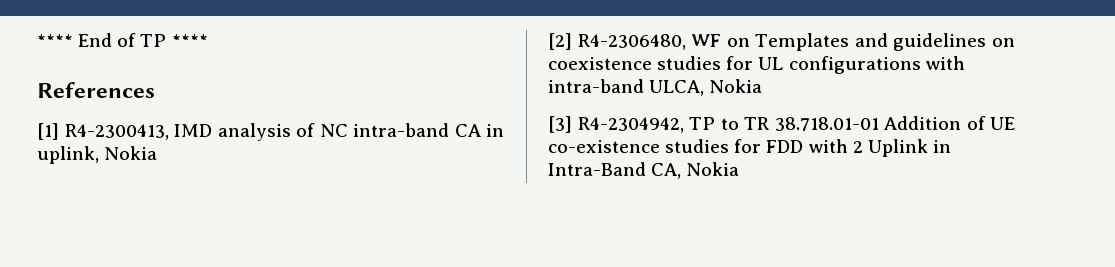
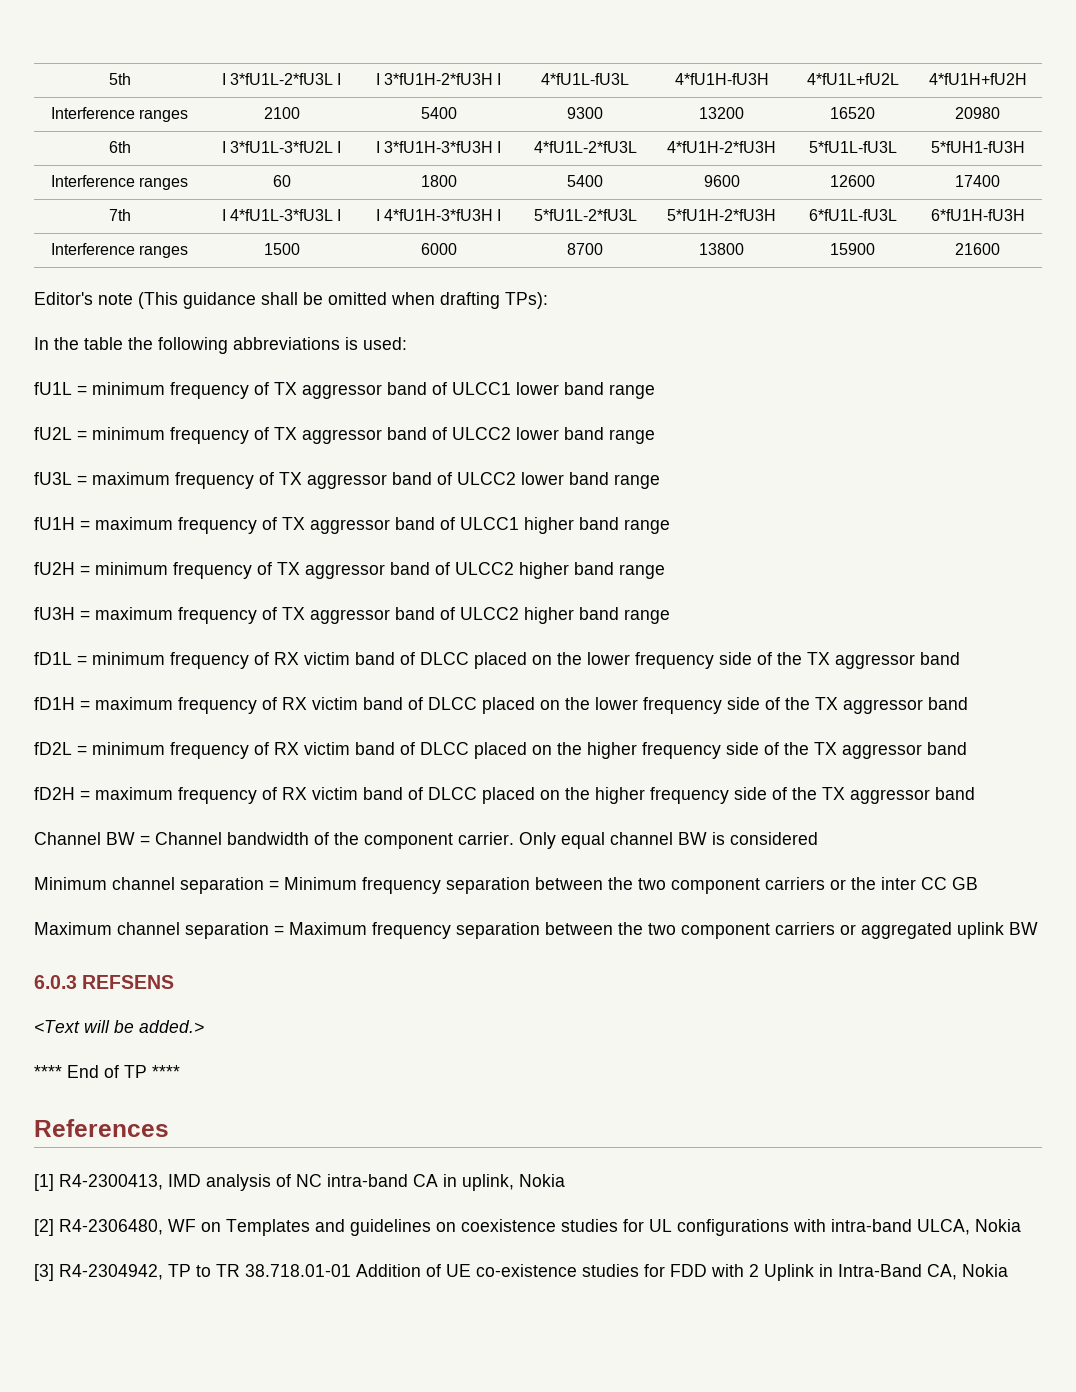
(37, 40) none -> [108,73,131,85] [221,73,342,85] [375,73,502,85] [541,73,629,85] [674,73,769,85] [806,73,899,85] [928,73,1027,85] [50,107,189,122] [263,107,300,119] [420,107,457,119] [567,107,603,119] [699,107,744,119] [830,107,875,119] [955,107,1000,119] [108,141,131,153] [221,141,342,153] [375,141,502,153] [533,141,637,153] [667,141,776,153] [808,141,897,153] [930,141,1025,153] [50,175,189,190] [272,175,291,187] [420,175,457,187] [567,175,603,187] [703,175,740,187] [830,175,875,187] [955,175,1000,187] [108,209,131,221] [221,209,342,221] [375,209,502,221] [533,209,637,221] [667,209,776,221] [808,209,897,221] [930,209,1025,221] [50,243,189,258] [263,243,300,255] [420,243,457,255] [567,243,603,255] [699,243,744,255] [830,243,875,255] [955,243,1000,255] [34,292,548,309] [34,337,407,354] [34,382,655,399] [34,427,655,444] [34,472,660,489] [34,517,670,534] [34,562,665,579] [34,607,670,624] [34,652,960,669] [34,697,968,714] [34,742,967,759] [34,787,975,804] [34,832,818,849] [34,877,978,894] [34,922,1038,939] [34,975,175,989] [34,1020,204,1033] 5th | I 3*fU1L-2*fU3L I | I 3*fU1H-2*fU3H I | 4*fU1L-fU3L | 4*fU1H-fU3H | 4*fU1L+fU2L | 4*fU1H+fU2H // Interference ranges | 2100 | 5400 | 9300 | 13200 | 16520 | 20980 // 6th | I 3*fU1L-3*fU2L I | I 3*fU1H-3*fU3H I | 4*fU1L-2*fU3L | 4*fU1H-2*fU3H | 5*fU1L-fU3L | 5*fUH1-fU3H // Interference ranges | 60 | 1800 | 5400 | 9600 | 12600 | 17400 // 7th | I 4*fU1L-3*fU3L I | I 4*fU1H-3*fU3H I | 5*fU1L-2*fU3L | 5*fU1H-2*fU3H | 6*fU1L-fU3L | 6*fU1H-fU3H // Interference ranges | 1500 | 6000 | 8700 | 13800 | 15900 | 21600 // Editor's note (This guidance shall be omitted when drafting TPs): // In the table the following abbreviations is used: // fU1L = minimum frequency of TX aggressor band of ULCC1 lower band range // fU2L = minimum frequency of TX aggressor band of ULCC2 lower band range // fU3L = maximum frequency of TX aggressor band of ULCC2 lower band range // fU1H = maximum frequency of TX aggressor band of ULCC1 higher band range // fU2H = minimum frequency of TX aggressor band of ULCC2 higher band range // fU3H = maximum frequency of TX aggressor band of ULCC2 higher band range // fD1L = minimum frequency of RX victim band of DLCC placed on the lower frequency side of the TX aggressor band // fD1H = maximum frequency of RX victim band of DLCC placed on the lower frequency side of the TX aggressor band // fD2L = minimum frequency of RX victim band of DLCC placed on the higher frequency side of the TX aggressor band // fD2H = maximum frequency of RX victim band of DLCC placed on the higher frequency side of the TX aggressor band // Channel BW = Channel bandwidth of the component carrier. Only equal channel BW is considered // Minimum channel separation = Minimum frequency separation between the two component carriers or the inter CC GB // Maximum channel separation = Maximum frequency separation between the two component carriers or aggregated uplink BW // 6.0.3 REFSENS // <Text will be added.> //

